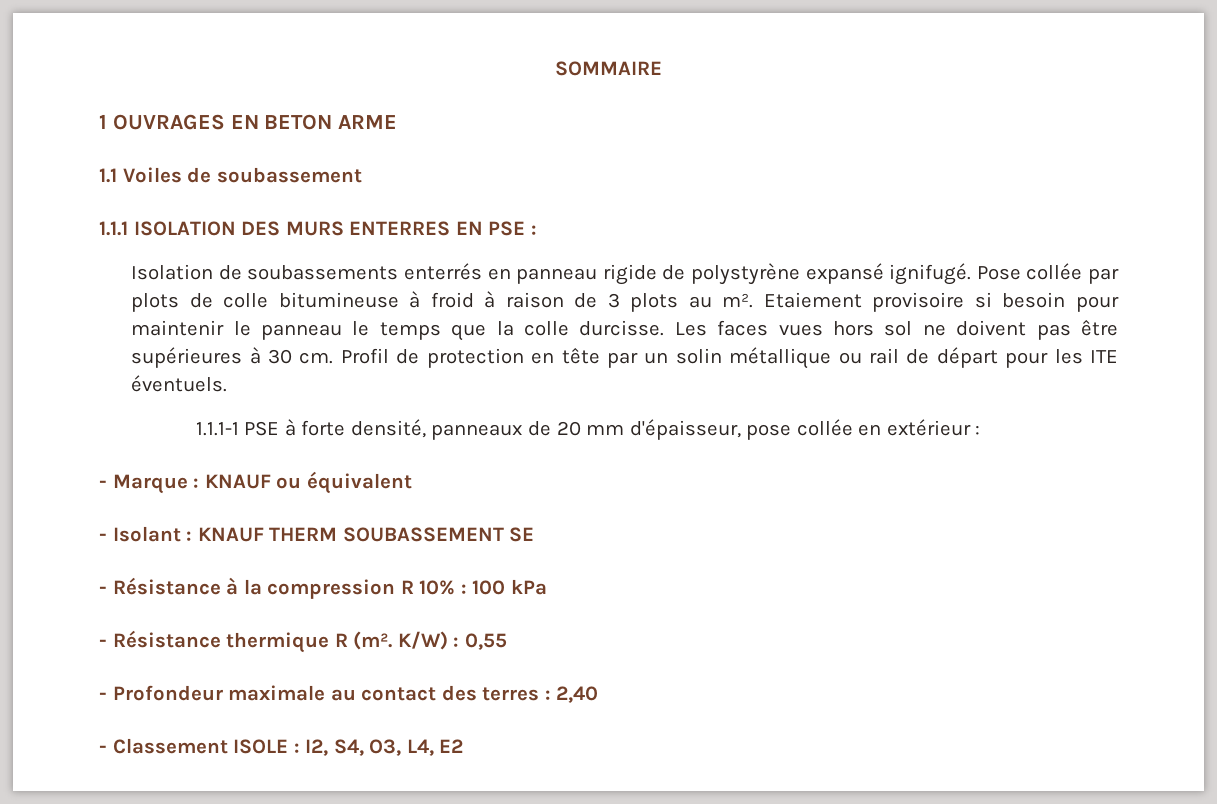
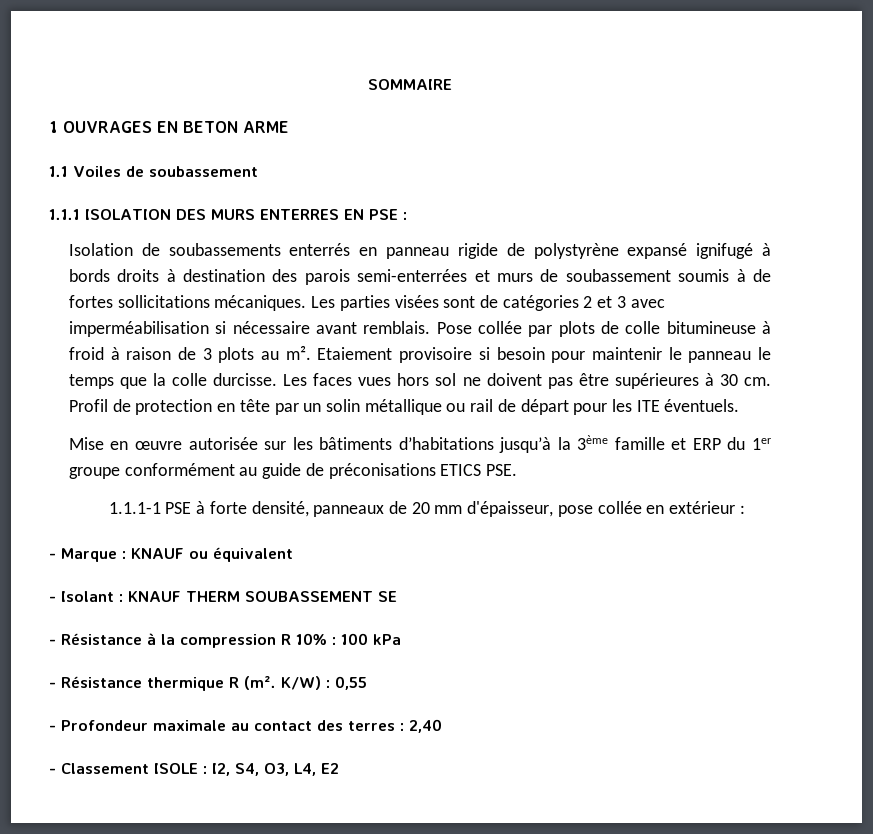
[889,263,972,285] ignifugé. -> [696,243,771,259] [68,269,772,285] [68,295,665,311] [68,321,431,337] ignifugé à bords droits à destination des parois semi-enterrées et murs de soubassement soumis à de fortes sollicitations mécaniques. Les parties visées sont de catégories 2 et 3 avec imperméabilisation si nécessaire avant remblais.
(228, 383) none -> [68,435,771,453] [68,463,517,479] // Mise en œuvre autorisée sur les bâtiments d’habitations jusqu’à la 3ème famille et ERP du 1er groupe conformément au guide de préconisations ETICS PSE.

